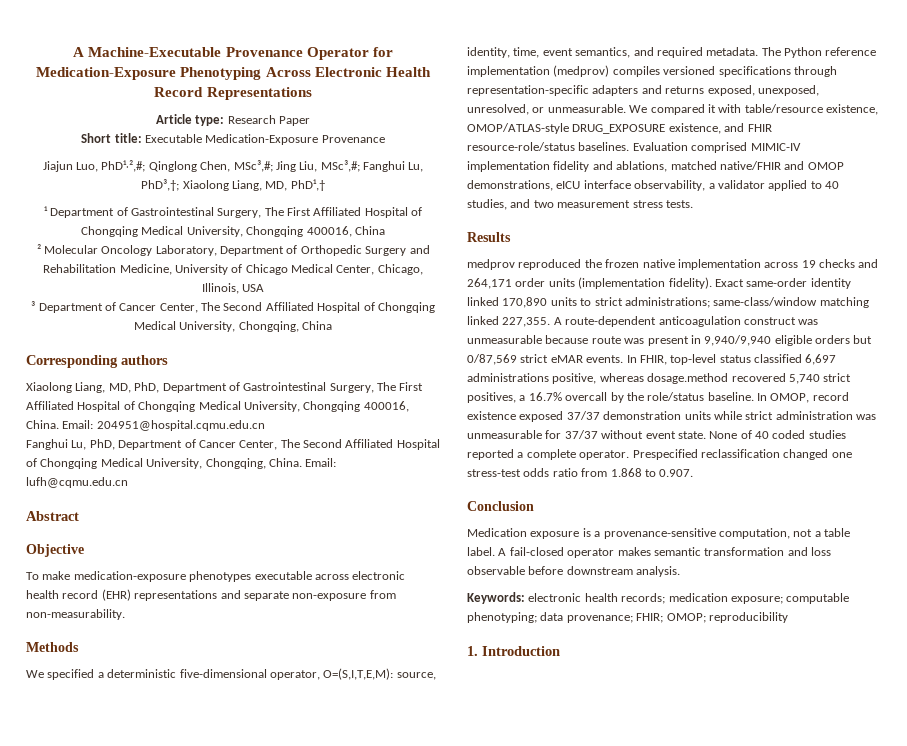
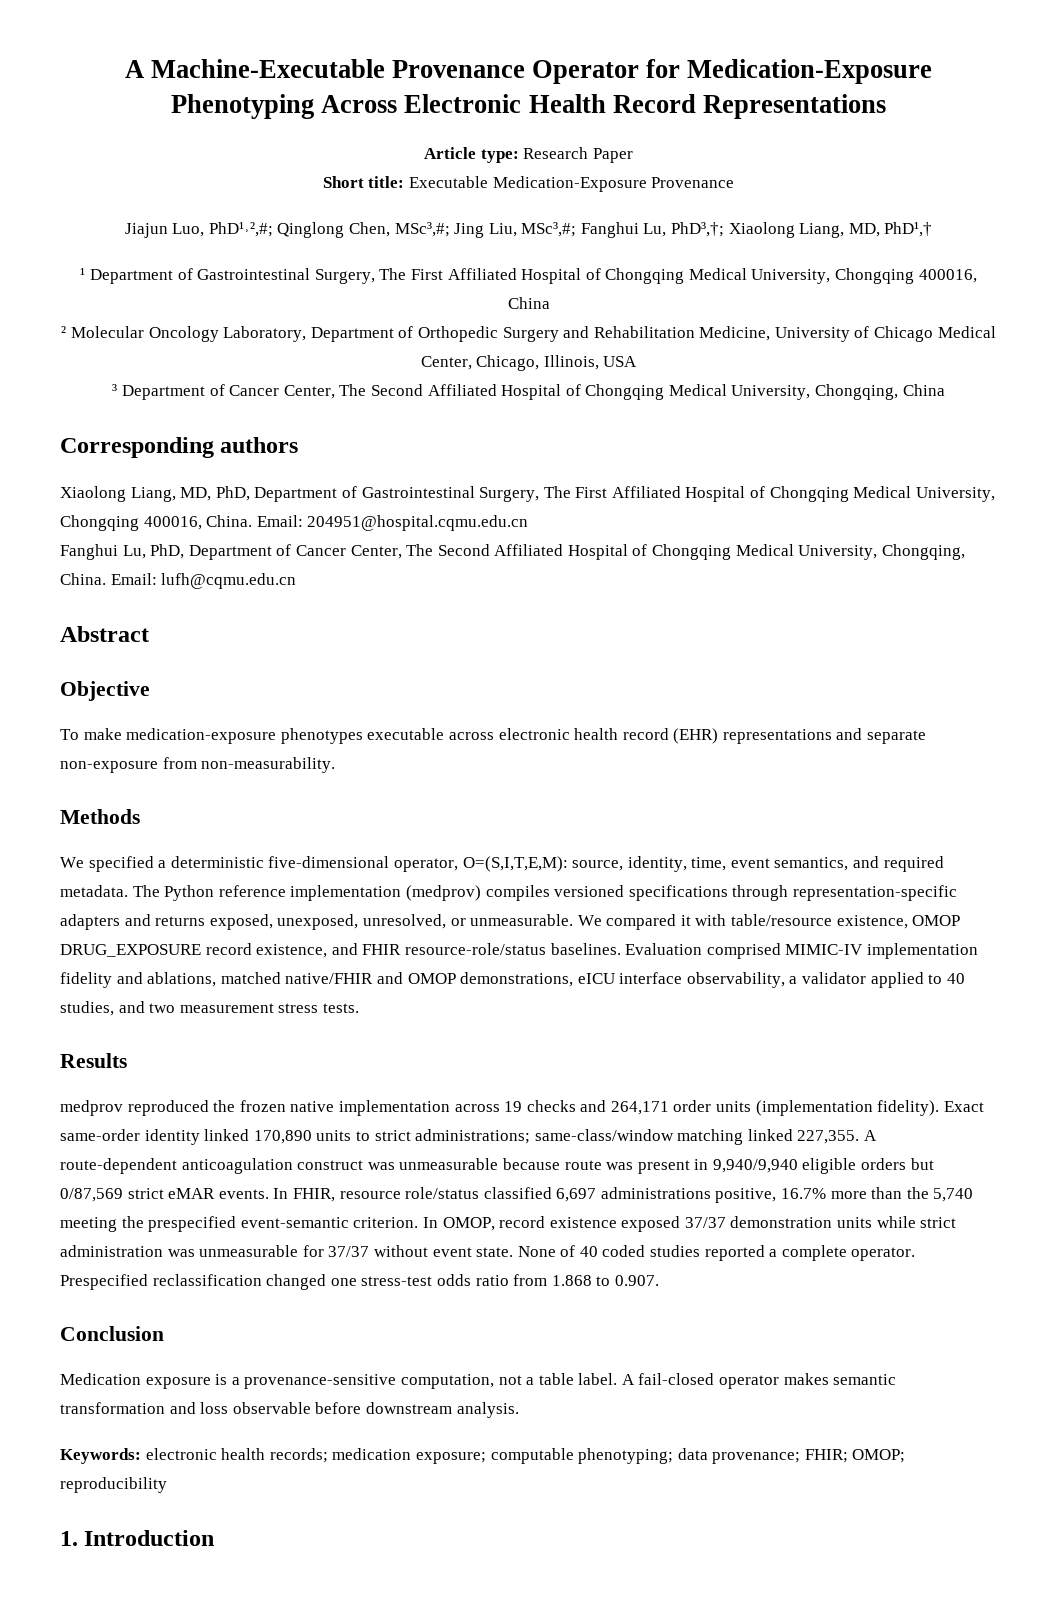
[467,123,666,134] OMOP/ATLAS-style DRUG_EXPOSURE -> [912,915,961,926] [60,943,252,957] OMOP DRUG_EXPOSURE record
[670,354,751,365] top-level status -> [339,1187,480,1199] resource role/status
[599,373,852,384] [467,392,754,403] whereas dosage.method recovered 5,740 strict positives, a 16.7% overcall by the role/status baseline. -> [781,1187,974,1202] [60,1216,419,1232] 16.7% more than the 5,740 meeting the prespecified event-semantic criterion.

